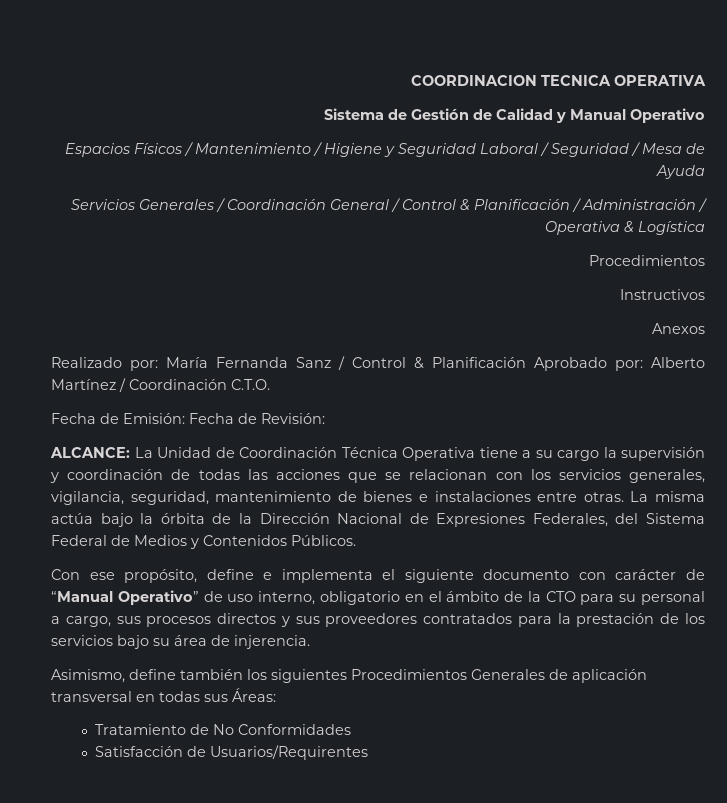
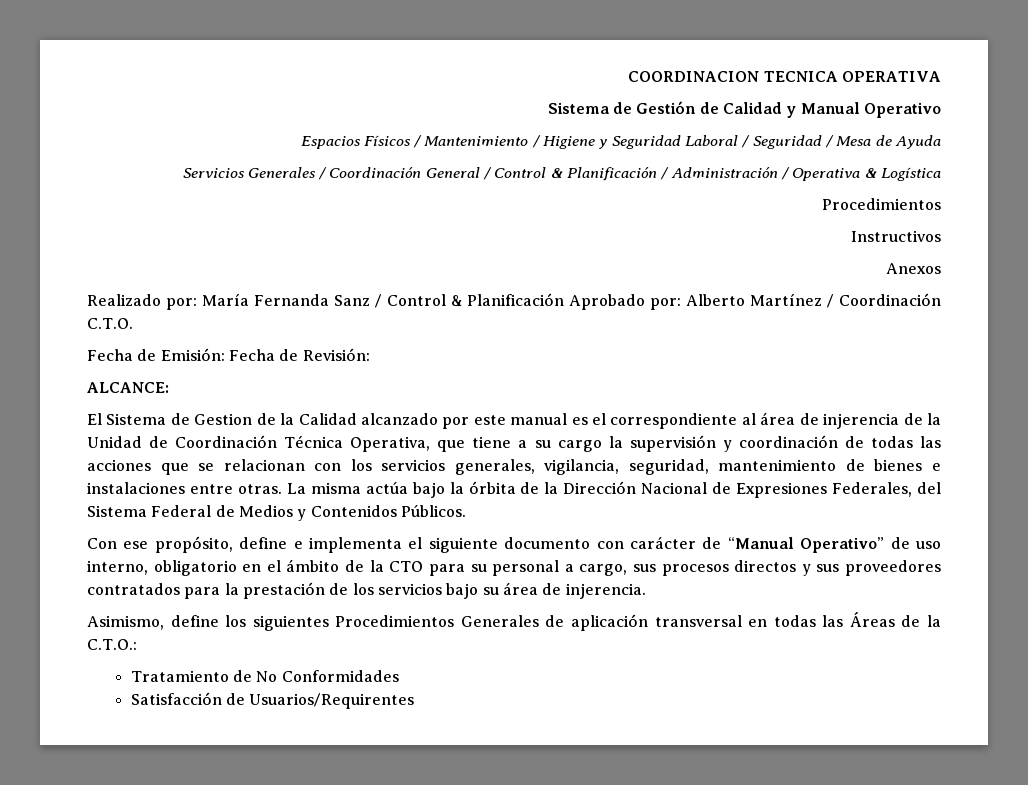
[134,447,153,458] La -> [87,412,942,429] // El Sistema de Gestion de la Calidad alcanzado por este manual es el correspondiente al área de injerencia de la
[402,447,475,461] Operativa -> [350,436,466,452] Operativa, que
[180,669,243,680] también -> (219, 621) none
[204,688,276,702] sus Áreas: -> [822,612,941,627] [87,639,137,650] las Áreas de la C.T.O.:

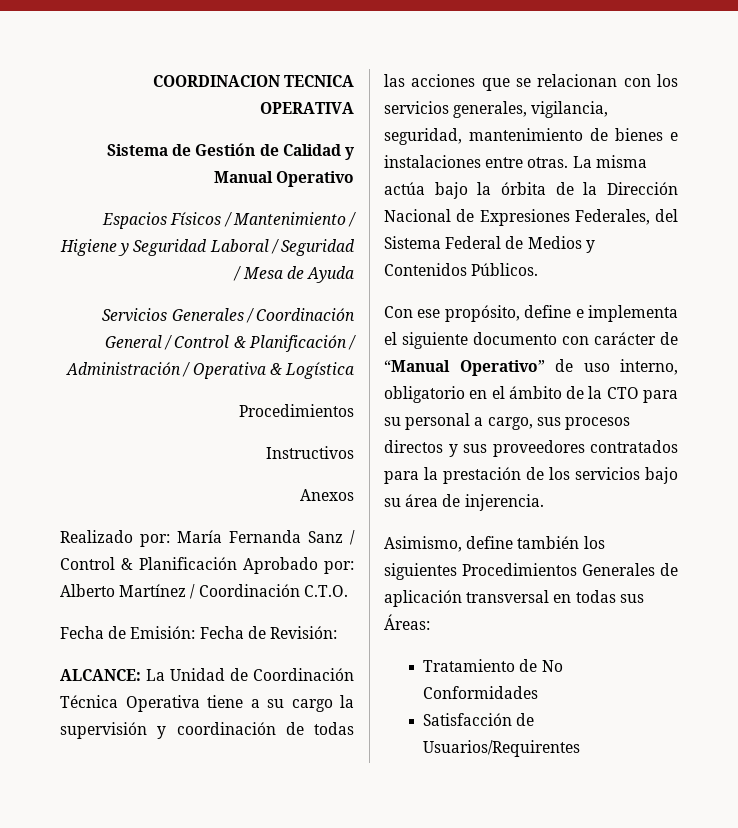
[87,412,942,429] // El Sistema de Gestion de la Calidad alcanzado por este manual es el correspondiente al área de injerencia de la -> [146,669,165,681] La
[350,436,466,452] Operativa, que -> [125,695,200,712] Operativa
(219, 621) none -> [517,536,580,549] también
[822,612,941,627] [87,639,137,650] las Áreas de la C.T.O.: -> [619,594,644,603] [384,614,430,630] sus Áreas:

